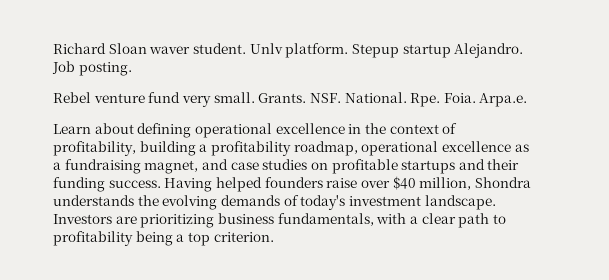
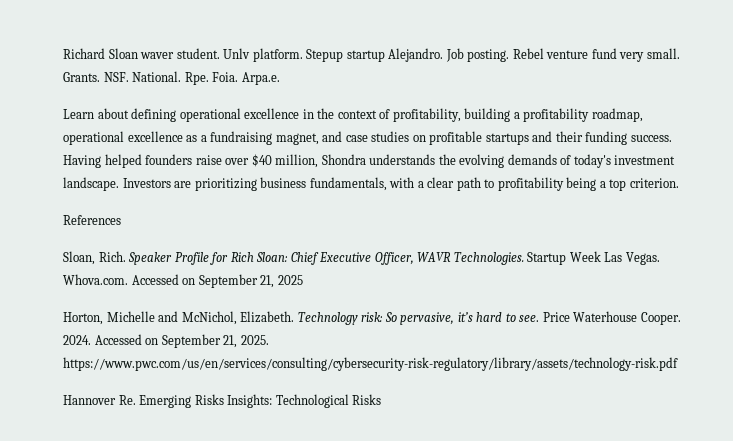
(132, 69) // -> (510, 55) none
(274, 237) none -> [63,215,121,225] [63,251,660,265] [63,274,303,288] [63,311,681,325] [63,334,269,348] [63,357,678,371] [63,394,382,408] // References // Sloan, Rich. Speaker Profile for Rich Sloan: Chief Executive Officer, WAVR Technologies. Startup Week Las Vegas. Whova.com. Accessed on September 21, 2025 // Horton, Michelle and McNichol, Elizabeth. Technology risk: So pervasive, it’s hard to see. Price Waterhouse Cooper. 2024. Accessed on September 21, 2025. https://www.pwc.com/us/en/services/consulting/cybersecurity-risk-regulatory/library/assets/technology-risk.pdf // Hannover Re. Emerging Risks Insights: Technological Risks

